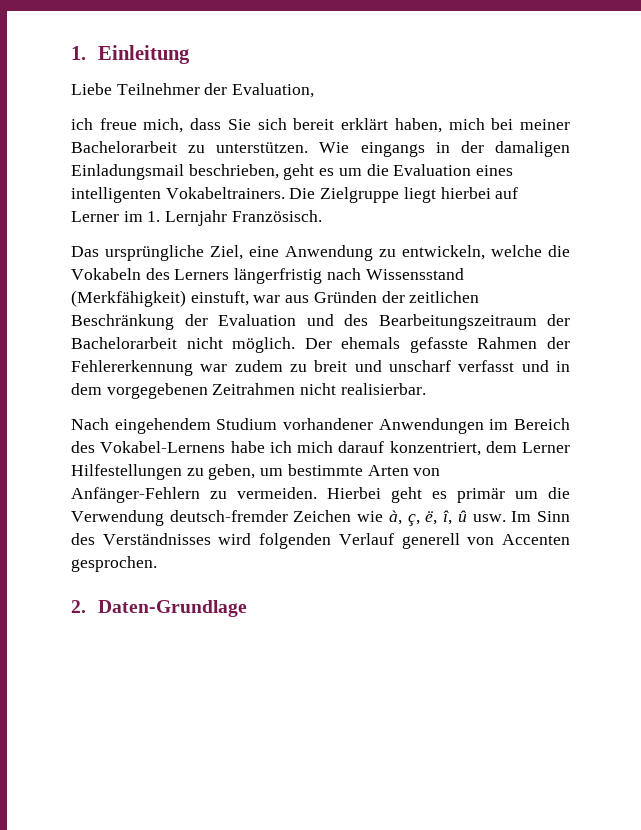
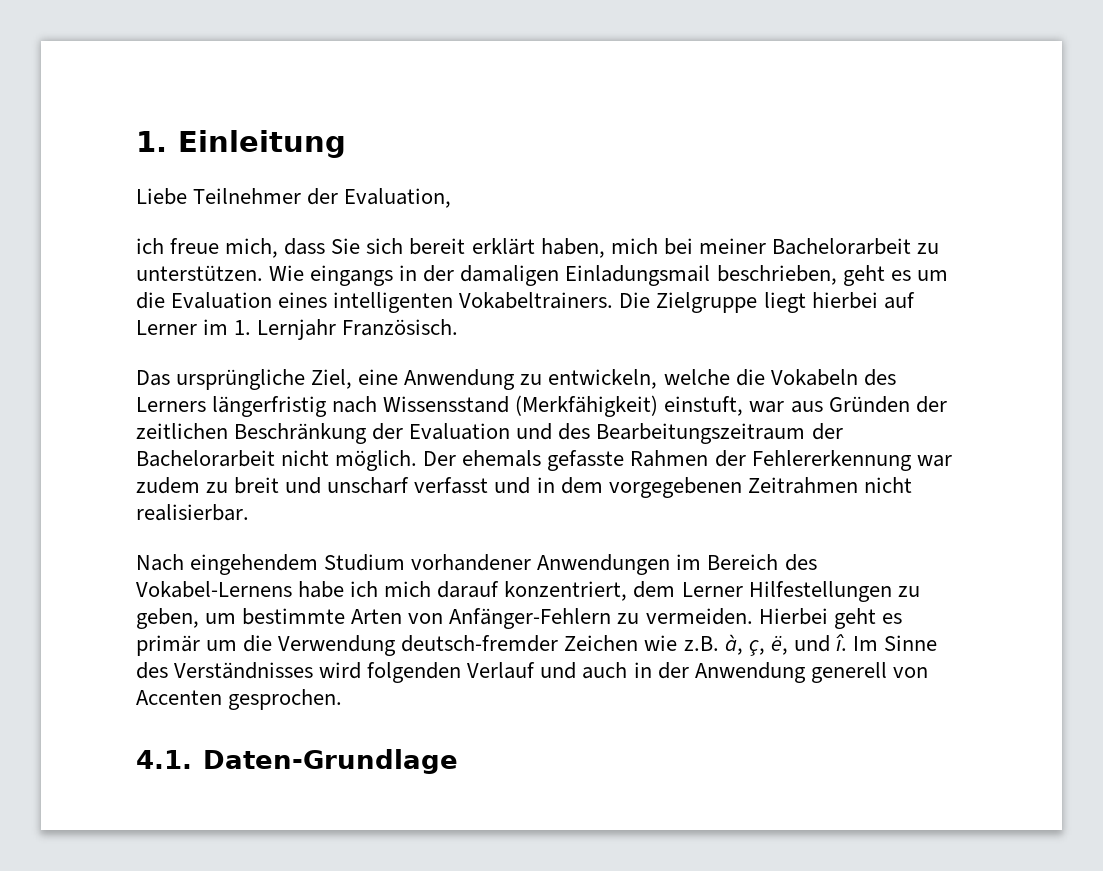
(384, 516) none -> [683,636,719,651] z.B.
[443,510,571,525] î, û usw. Im Sinn -> [793,634,938,652] und î. Im Sinne
(394, 539) none -> [540,662,806,683] und auch in der Anwendung
[71,600,86,613] 2. -> [136,750,192,769] 4.1.

